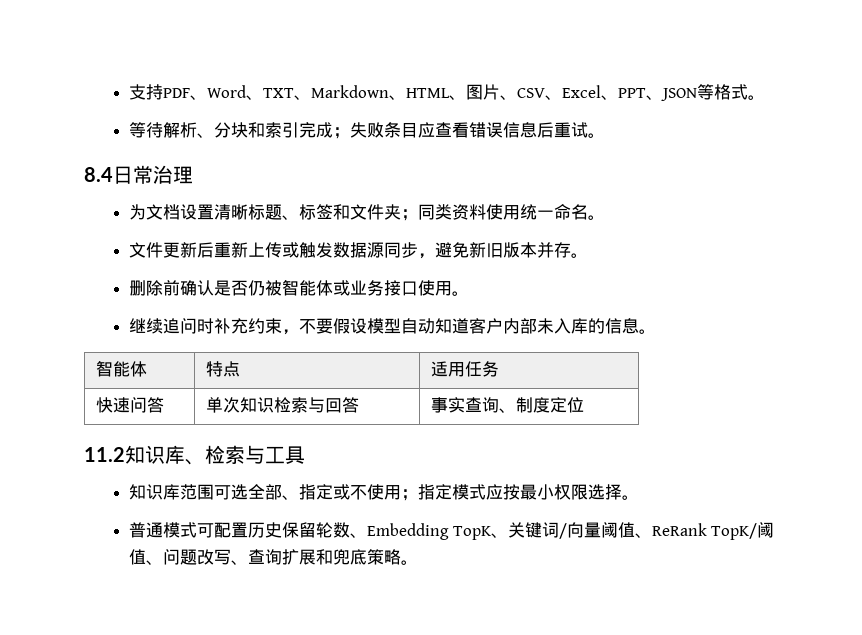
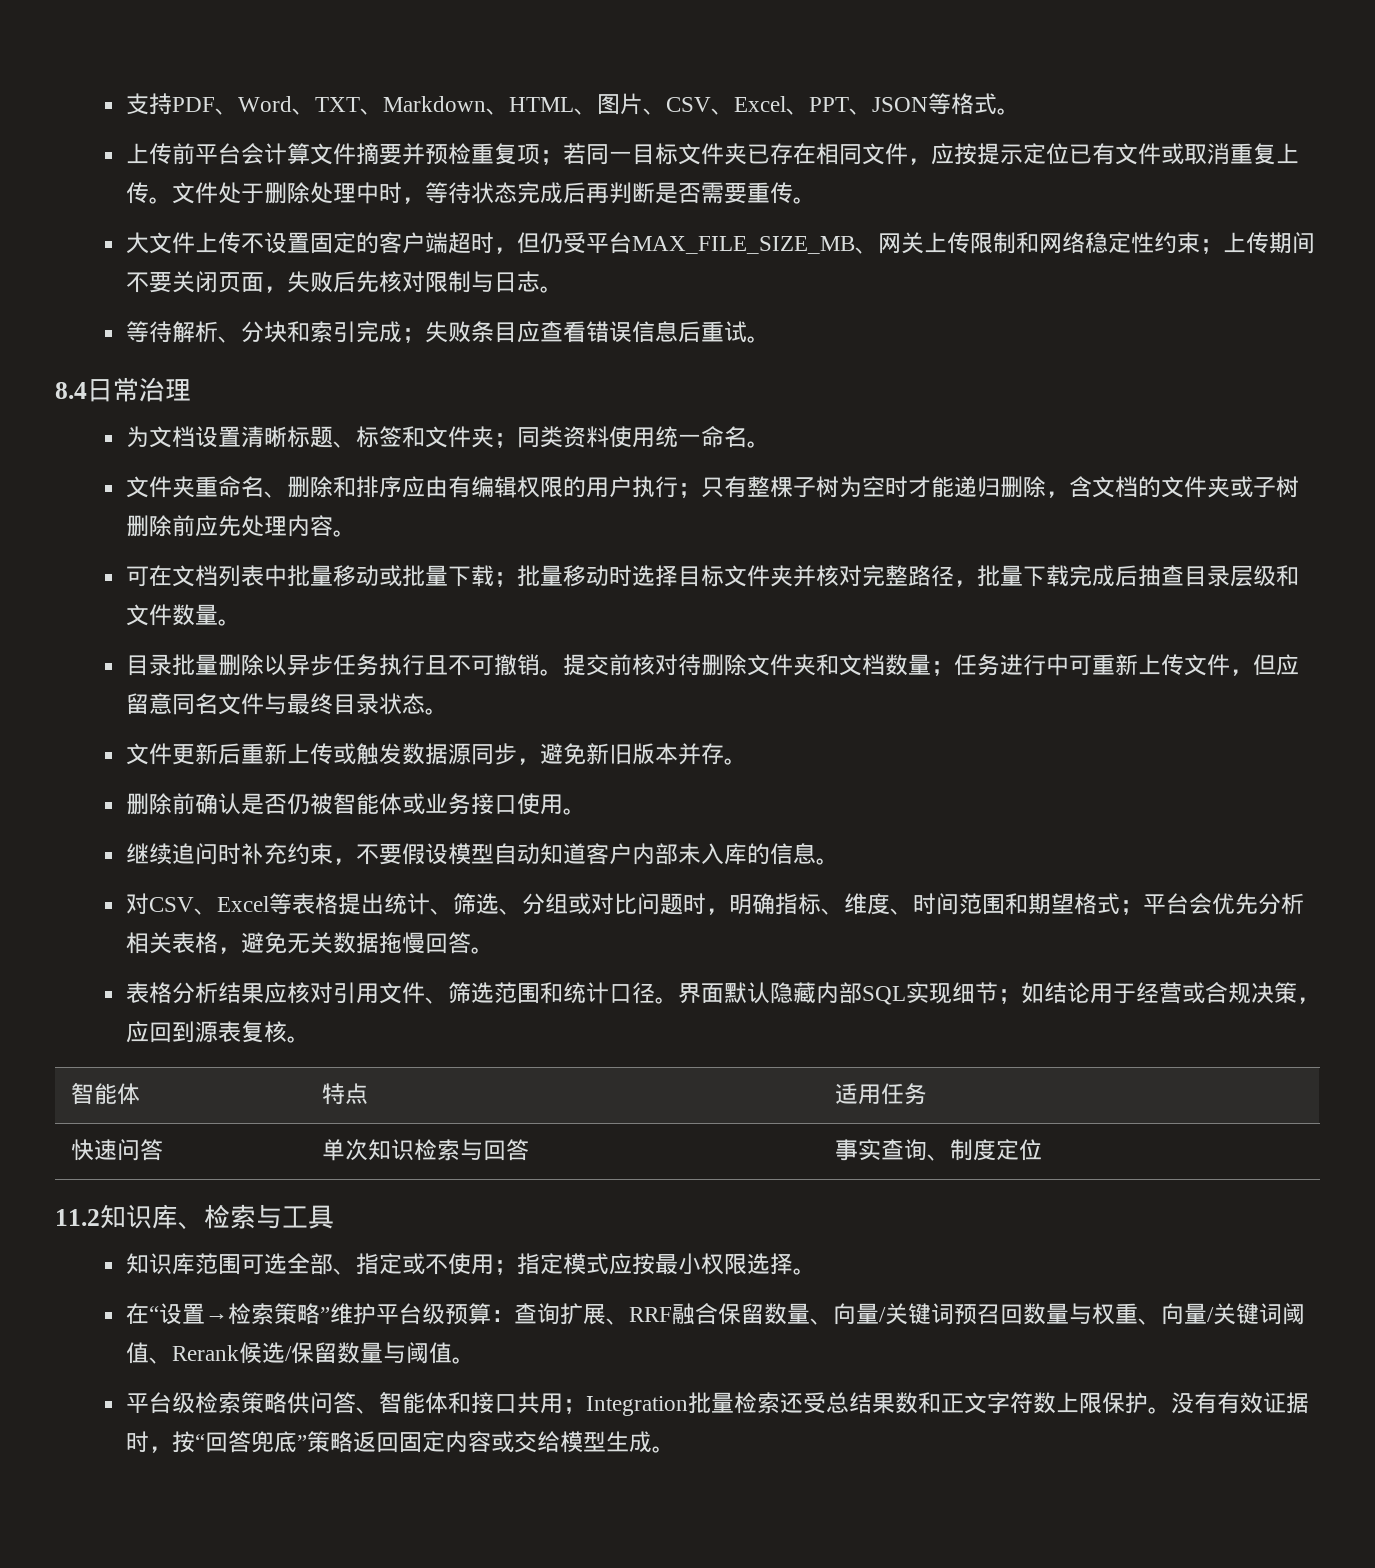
(765, 97) none -> [125,143,1299,165] [125,182,816,204] [125,232,1315,254] [125,271,563,293] // 上传前平台会计算文件摘要并预检重复项；若同一目标文件夹已存在相同文件，应按提示定位已有文件或取消重复上传。文件处于删除处理中时，等待状态完成后再判断是否需要重传。 // 大文件上传不设置固定的客户端超时，但仍受平台MAX_FILE_SIZE_MB、网关上传限制和网络稳定性约束；上传期间不要关闭页面，失败后先核对限制与日志。
(605, 217) none -> [125,476,1299,498] [125,515,356,537] [125,565,1299,587] [125,604,241,626] [125,654,1299,676] [125,693,448,715] // 文件夹重命名、删除和排序应由有编辑权限的用户执行；只有整棵子树为空时才能递归删除，含文档的文件夹或子树删除前应先处理内容。 // 可在文档列表中批量移动或批量下载；批量移动时选择目标文件夹并核对完整路径，批量下载完成后抽查目录层级和文件数量。 // 目录批量删除以异步任务执行且不可撤销。提交前核对待删除文件夹和文档数量；任务进行中可重新上传文件，但应留意同名文件与最终目录状态。
(656, 331) none -> [125,893,1304,915] [125,932,494,954] [125,982,1320,1005] [125,1021,310,1043] // 对CSV、Excel等表格提出统计、筛选、分组或对比问题时，明确指标、维度、时间范围和期望格式；平台会优先分析相关表格，避免无关数据拖慢回答。 // 表格分析结果应核对引用文件、筛选范围和统计口径。界面默认隐藏内部SQL实现细节；如结论用于经营或合规决策，应回到源表复核。
[128,522,775,540] [128,549,401,565] 普通模式可配置历史保留轮数、Embedding TopK、关键词/向量阈值、ReRank TopK/阈值、问题改写、查询扩展和兜底策略 -> [125,1303,1305,1325] [125,1342,475,1364] [125,1392,1309,1416] [125,1431,652,1453] 在“设置→检索策略”维护平台级预算：查询扩展、RRF融合保留数量、向量/关键词预召回数量与权重、向量/关键词阈值、Rerank候选/保留数量与阈值。 // 平台级检索策略供问答、智能体和接口共用；Integration批量检索还受总结果数和正文字符数上限保护。没有有效证据时，按“回答兜底”策略返回固定内容或交给模型生成

